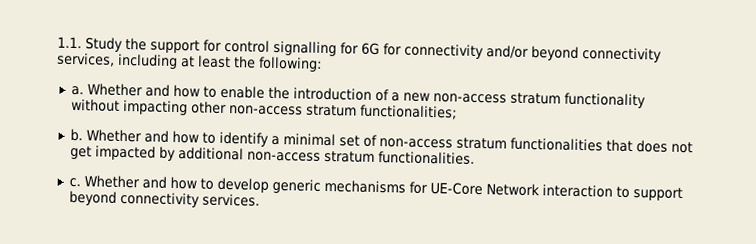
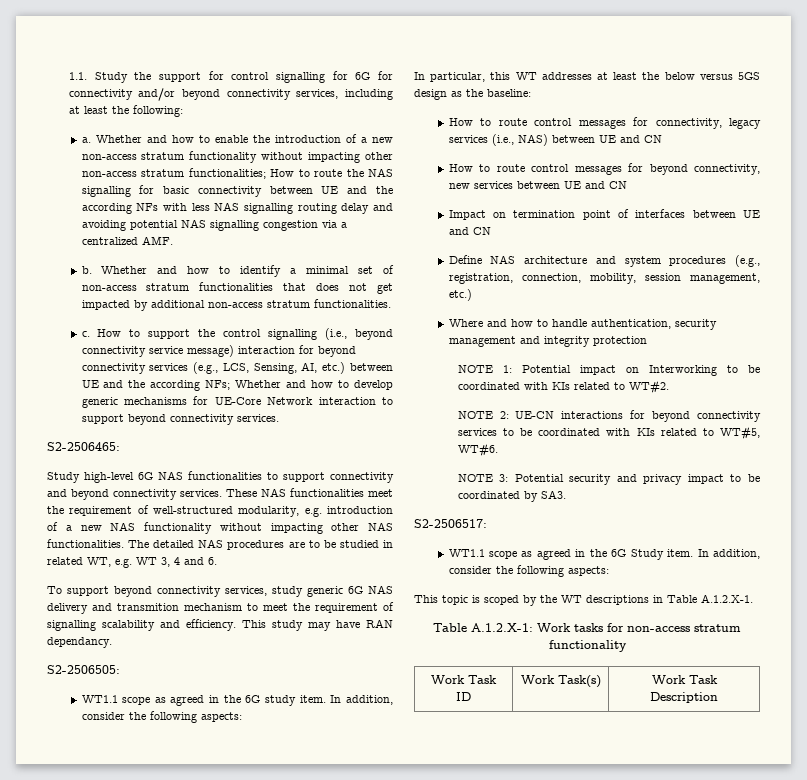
(457, 112) none -> [270,168,393,177] [81,185,393,197] [81,202,393,214] [81,219,347,231] [81,236,173,245] How to route the NAS signalling for basic connectivity between UE and the according NFs with less NAS signalling routing delay and avoiding potential NAS signalling congestion via a centralized AMF.
(81, 182) none -> [97,328,393,340] [81,345,356,357] [81,362,393,374] [81,380,231,391] How to support the control signalling (i.e., beyond connectivity service message) interaction for beyond connectivity services (e.g., LCS, Sensing, AI, etc.) between UE and the according NFs;
(260, 200) none -> [47,442,120,451] [47,471,394,483] [47,488,393,500] [47,505,393,517] [47,522,393,534] [47,539,393,550] [47,557,217,568] [47,585,393,597] [47,602,394,614] [47,619,393,631] [47,637,112,648] [47,665,120,674] [81,695,394,706] [81,711,242,723] [414,72,760,82] [414,89,531,100] [448,117,761,129] [448,134,662,146] [448,163,760,175] [448,181,627,189] [448,209,760,220] [448,227,491,235] [448,255,760,267] [448,273,760,284] [448,289,472,301] [448,319,717,330] [448,336,647,347] [457,365,760,376] [457,380,669,394] [457,410,761,422] [457,426,760,440] [457,443,498,457] [457,474,760,485] [457,490,566,502] [414,519,487,528] [448,549,760,560] [448,565,609,577] [414,594,753,606] [433,623,741,633] [548,640,627,652] [431,675,497,685] [456,692,471,701] [520,675,601,688] [651,675,718,685] [650,692,718,703] // S2-2506465: // Study high-level 6G NAS functionalities to support connectivity and beyond connectivity services. These NAS functionalities meet the requirement of well-structured modularity, e.g. introduction of a new NAS functionality without impacting other NAS functionalities. The detailed NAS procedures are to be studied in related WT, e.g. WT 3, 4 and 6. // To support beyond connectivity services, study generic 6G NAS delivery and transmition mechanism to meet the requirement of signalling scalability and efficiency. This study may have RAN dependancy. // S2-2506505: // WT1.1 scope as agreed in the 6G study item. In addition, consider the following aspects: // In particular, this WT addresses at least the below versus 5GS design as the baseline: // How to route control messages for connectivity, legacy services (i.e., NAS) between UE and CN // How to route control messages for beyond connectivity, new services between UE and CN // Impact on termination point of interfaces between UE and CN // Define NAS architecture and system procedures (e.g., registration, connection, mobility, session management, etc.) // Where and how to handle authentication, security management and integrity protection // NOTE 1: Potential impact on Interworking to be coordinated with KIs related to WT#2. // NOTE 2: UE-CN interactions for beyond connectivity services to be coordinated with KIs related to WT#5, WT#6. // NOTE 3: Potential security and privacy impact to be coordinated by SA3. // S2-2506517: // WT1.1 scope as agreed in the 6G Study item. In addition, consider the following aspects: // This topic is scoped by the WT descriptions in Table A.1.2.X-1. // Table A.1.2.X-1: Work tasks for non-access stratum functionality // Work Task ID | Work Task(s) | Work Task Description

